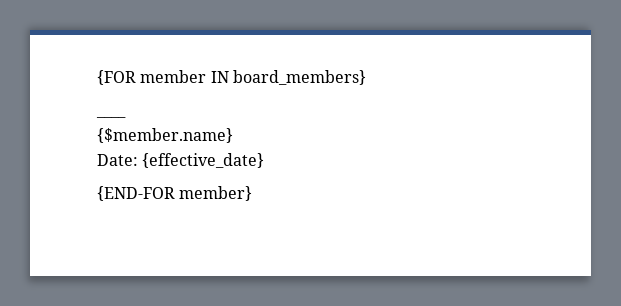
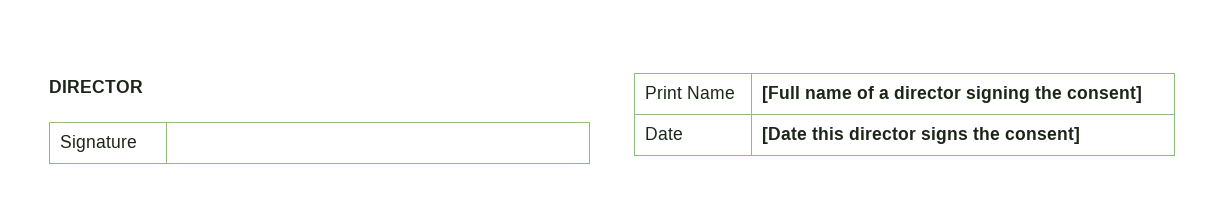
[97,70,366,85] [96,116,126,118] [97,128,233,143] [97,153,265,168] [97,186,253,201] {FOR member IN board_members} // ____ // {$member.name} // Date: {effective_date} // {END-FOR member} -> [49,80,143,93] [60,135,138,152] [645,86,736,99] [762,86,1143,103] [645,127,684,140] [762,127,1081,144] DIRECTOR // Signature | // Print Name | [Full name of a director signing the consent] // Date | [Date this director signs the consent]

